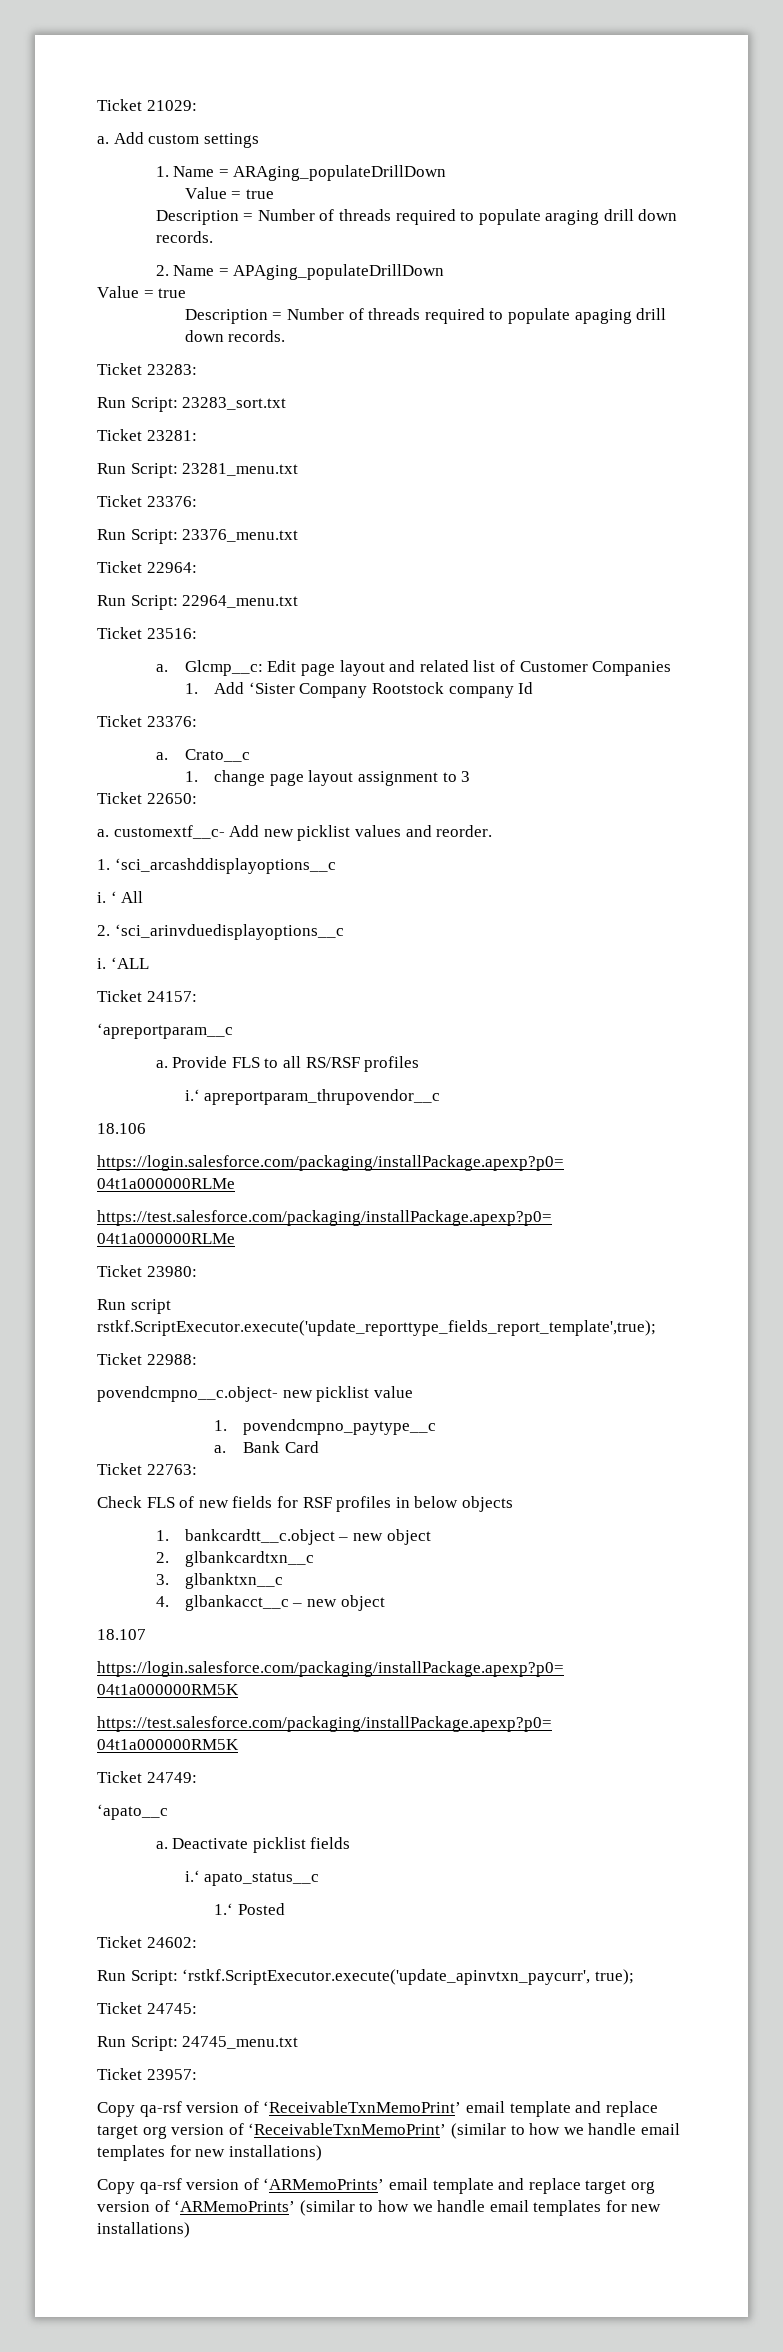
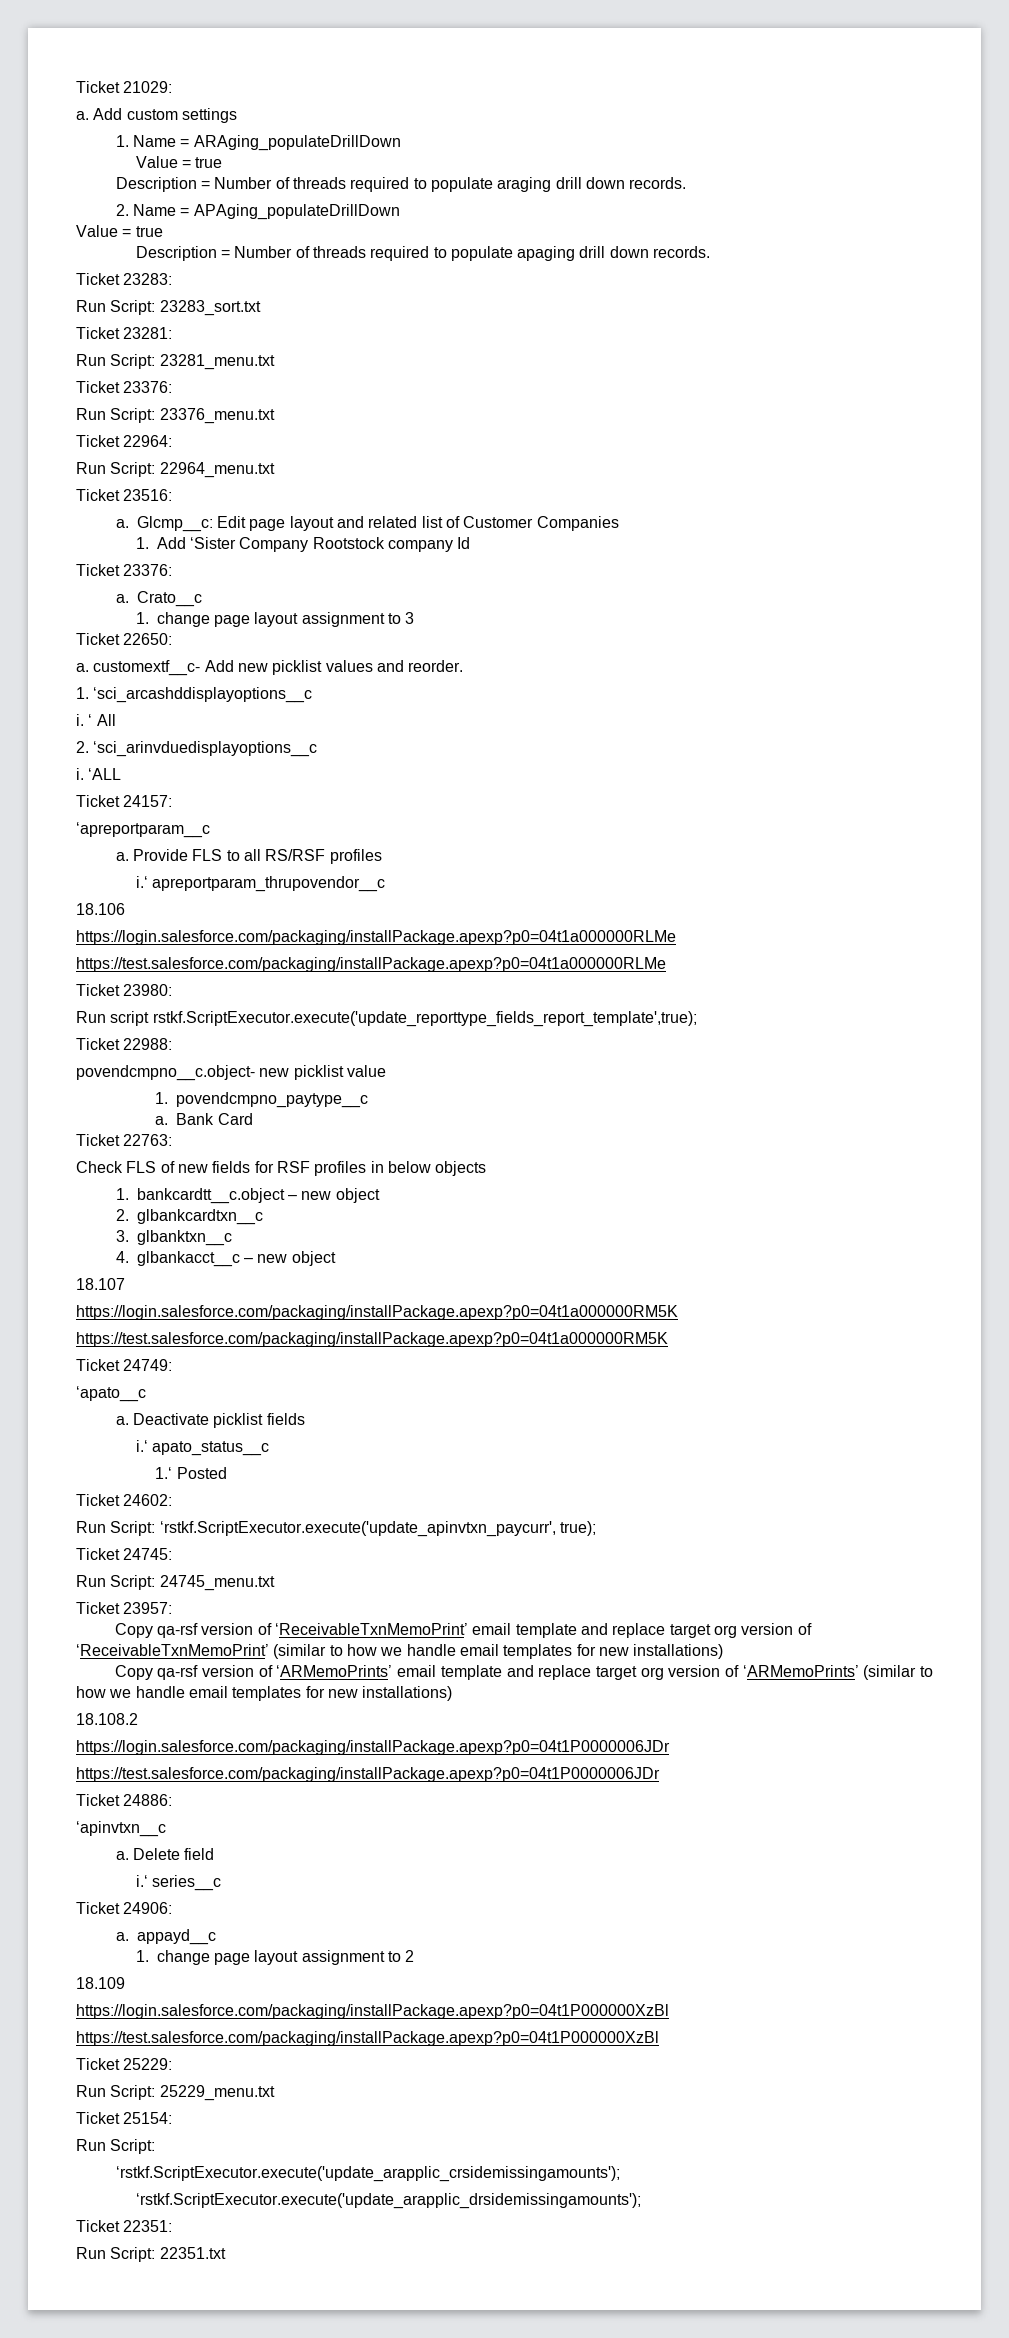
(190, 2230) none -> [76,1713,138,1725] [76,1740,670,1755] [76,1767,660,1782] [76,1794,173,1806] [76,1821,166,1837] [115,1848,215,1860] [135,1875,221,1891] [76,1902,173,1914] [115,1929,216,1945] [135,1950,415,1965] [76,1977,125,1989] [76,2004,669,2019] [76,2031,659,2046] [76,2058,173,2070] [76,2085,275,2101] [76,2112,173,2124] [76,2139,156,2154] [115,2166,620,2182] [135,2193,641,2209] [76,2220,173,2232] [76,2247,226,2262] // 18.108.2 // https://login.salesforce.com/packaging/installPackage.apexp?p0=04t1P0000006JDr // https://test.salesforce.com/packaging/installPackage.apexp?p0=04t1P0000006JDr // Ticket 24886: // ‘apinvtxn__c // a. Delete field // i.‘ series__c // Ticket 24906: // a. appayd__c // 1. change page layout assignment to 2 // 18.109 // https://login.salesforce.com/packaging/installPackage.apexp?p0=04t1P000000XzBl // https://test.salesforce.com/packaging/installPackage.apexp?p0=04t1P000000XzBl // Ticket 25229: // Run Script: 25229_menu.txt // Ticket 25154: // Run Script: // ‘rstkf.ScriptExecutor.execute('update_arapplic_crsidemissingamounts'); // ‘rstkf.ScriptExecutor.execute('update_arapplic_drsidemissingamounts'); // Ticket 22351: // Run Script: 22351.txt

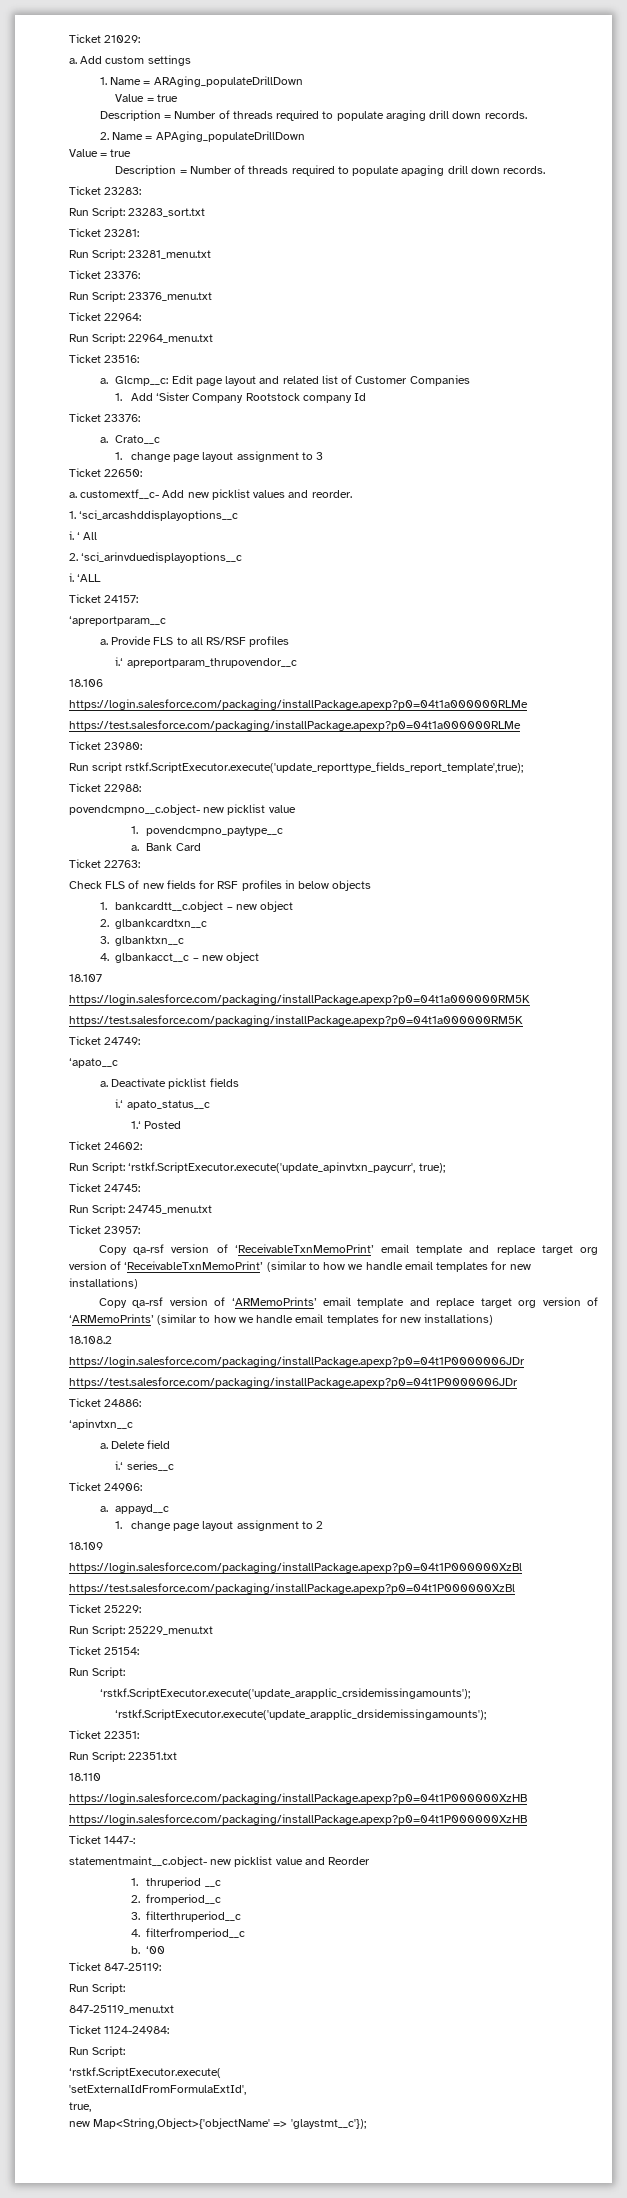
(226, 2253) none -> [69,1773,101,1781] [69,1793,527,1804] [69,1814,527,1825] [69,1835,136,1844] [69,1856,371,1867] [130,1877,221,1888] [130,1894,222,1905] [130,1911,242,1922] [130,1928,246,1939] [130,1946,166,1954] [69,1962,162,1971] [69,1983,126,1994] [69,2005,174,2014] [69,2025,170,2034] [69,2046,126,2057] [69,2067,221,2078] [69,2085,246,2095] [69,2102,91,2112] [69,2118,366,2129] // 18.110 // https://login.salesforce.com/packaging/installPackage.apexp?p0=04t1P000000XzHB // https://login.salesforce.com/packaging/installPackage.apexp?p0=04t1P000000XzHB // Ticket 1447-: // statementmaint__c.object- new picklist value and Reorder // 1. thruperiod __c // 2. fromperiod__c // 3. filterthruperiod__c // 4. filterfromperiod__c // b. ‘00 // Ticket 847-25119: // Run Script: // 847-25119_menu.txt // Ticket 1124-24984: // Run Script: // ‘rstkf.ScriptExecutor.execute( // 'setExternalIdFromFormulaExtId', // true, // new Map<String,Object>{'objectName' => 'glaystmt__c'});

